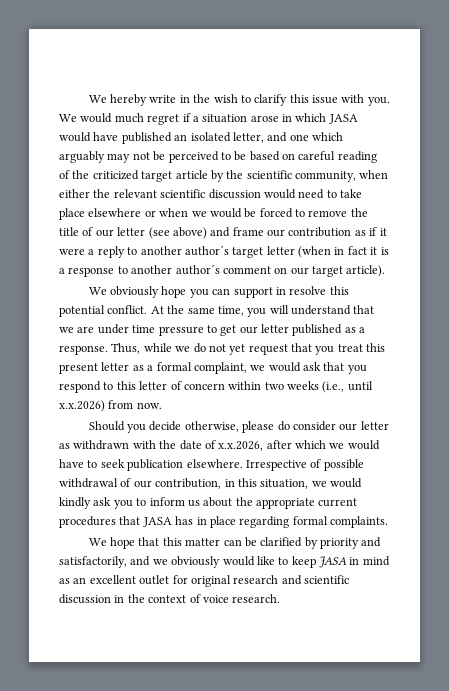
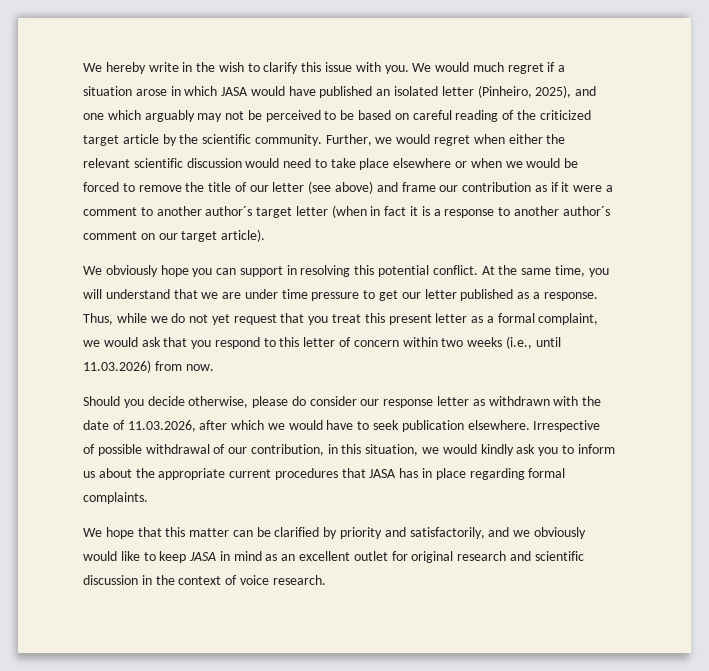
[232,132,264,143] letter, -> [441,85,572,98] letter (Pinheiro, 2025),
[295,171,356,182] community, -> [254,134,471,146] community. Further, we would regret
[97,246,125,258] reply -> [83,207,137,216] comment
[289,286,327,295] resolve -> [300,265,351,277] resolving
[59,400,105,412] x.x.2026) -> [83,360,151,373] 11.03.2026)
(358, 427) none -> [383,399,434,408] response
[218,441,264,451] x.x.2026, -> [127,420,196,432] 11.03.2026,

